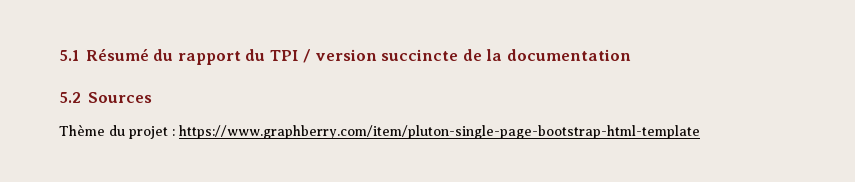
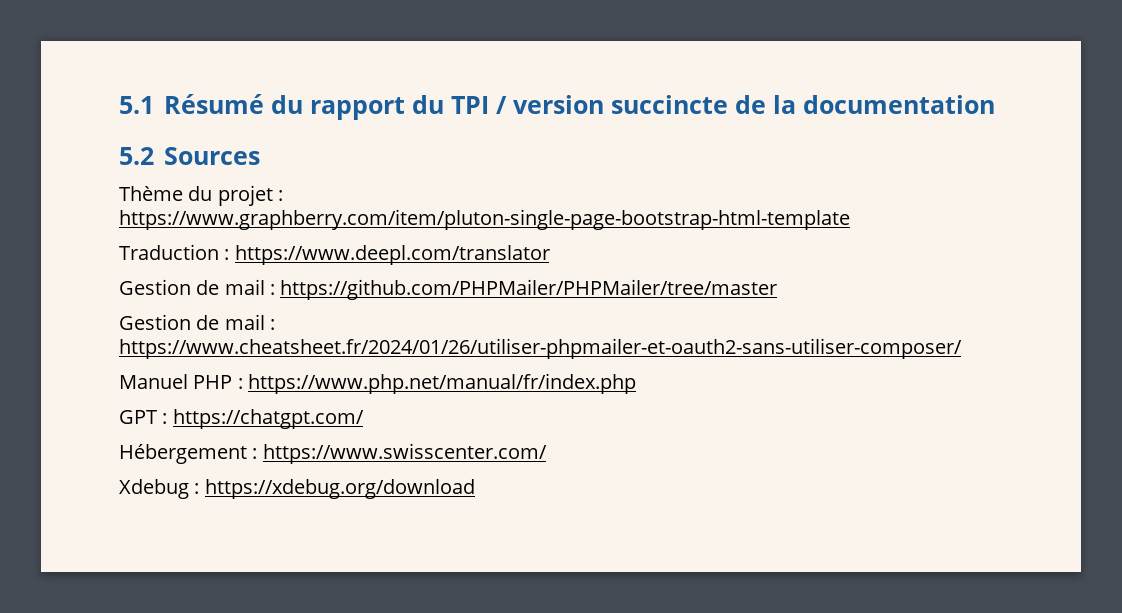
(700, 132) none -> [119,244,550,265] [119,279,778,300] [119,314,275,330] [119,338,962,359] [119,373,636,394] [119,409,364,429] [119,443,547,464] [119,479,475,499] // Traduction : https://www.deepl.com/translator // Gestion de mail : https://github.com/PHPMailer/PHPMailer/tree/master // Gestion de mail : https://www.cheatsheet.fr/2024/01/26/utiliser-phpmailer-et-oauth2-sans-utiliser-composer/ // Manuel PHP : https://www.php.net/manual/fr/index.php // GPT : https://chatgpt.com/ // Hébergement : https://www.swisscenter.com/ // Xdebug : https://xdebug.org/download

